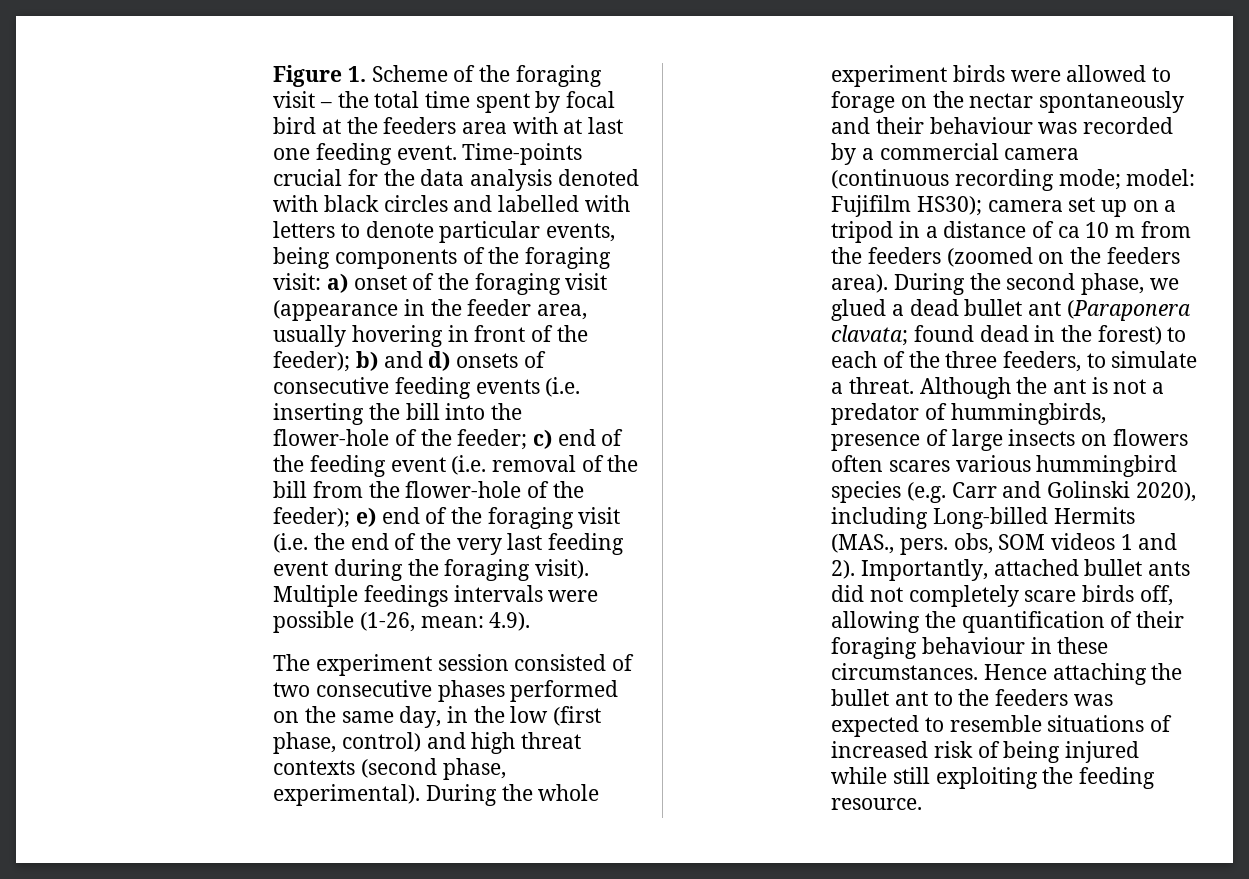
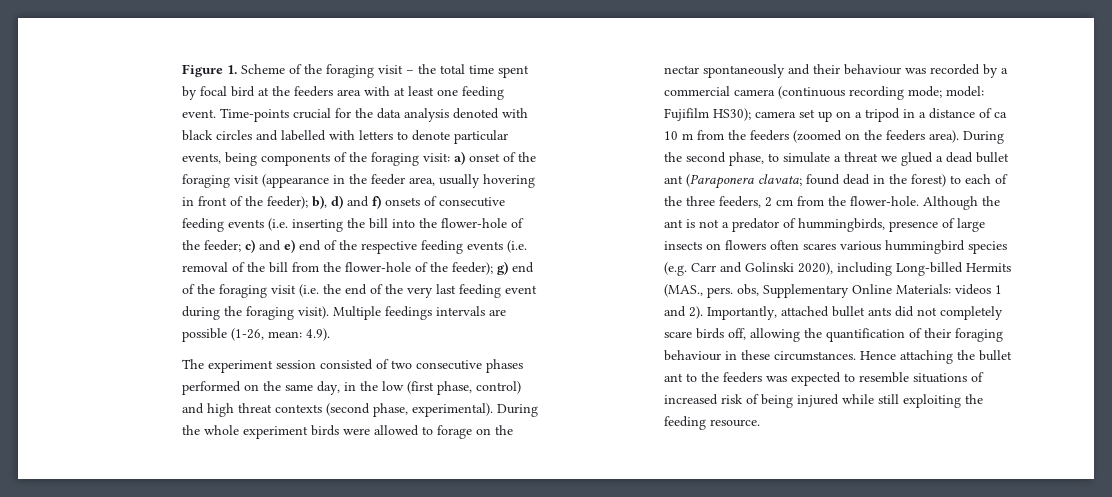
[588,117,624,134] last -> [407,86,434,96] least
[356,351,451,371] b) and d) -> [311,195,381,209] b), d) and f)
[557,429,624,446] [273,455,446,477] end of the feeding event -> [258,239,503,254] and e) end of the respective feeding events
[356,507,377,527] e) -> [496,261,508,275] g)
[548,590,599,602] were -> [488,309,506,316] are
(1145, 284) none -> [767,152,878,163] to simulate a threat
[1086,351,1198,368] [831,377,915,394] to simulate a threat. -> [764,196,919,207] 2 cm from the flower-hole.
[998,534,1046,550] SOM -> [762,284,951,298] Supplementary Online Materials:

